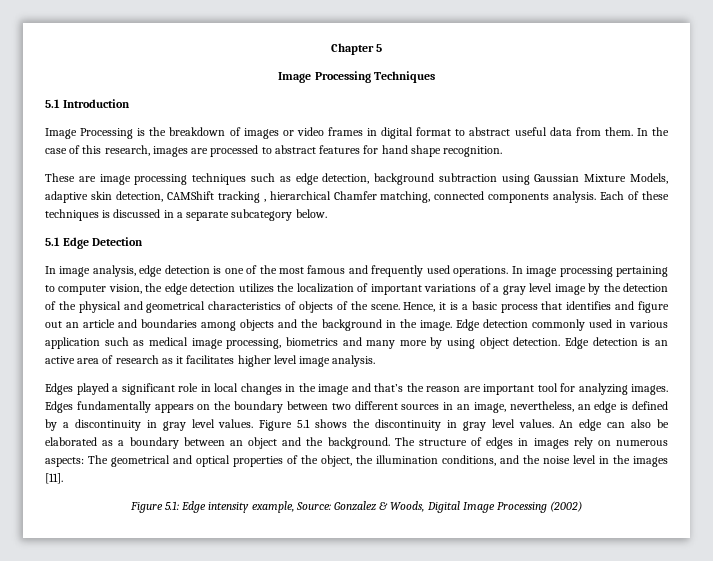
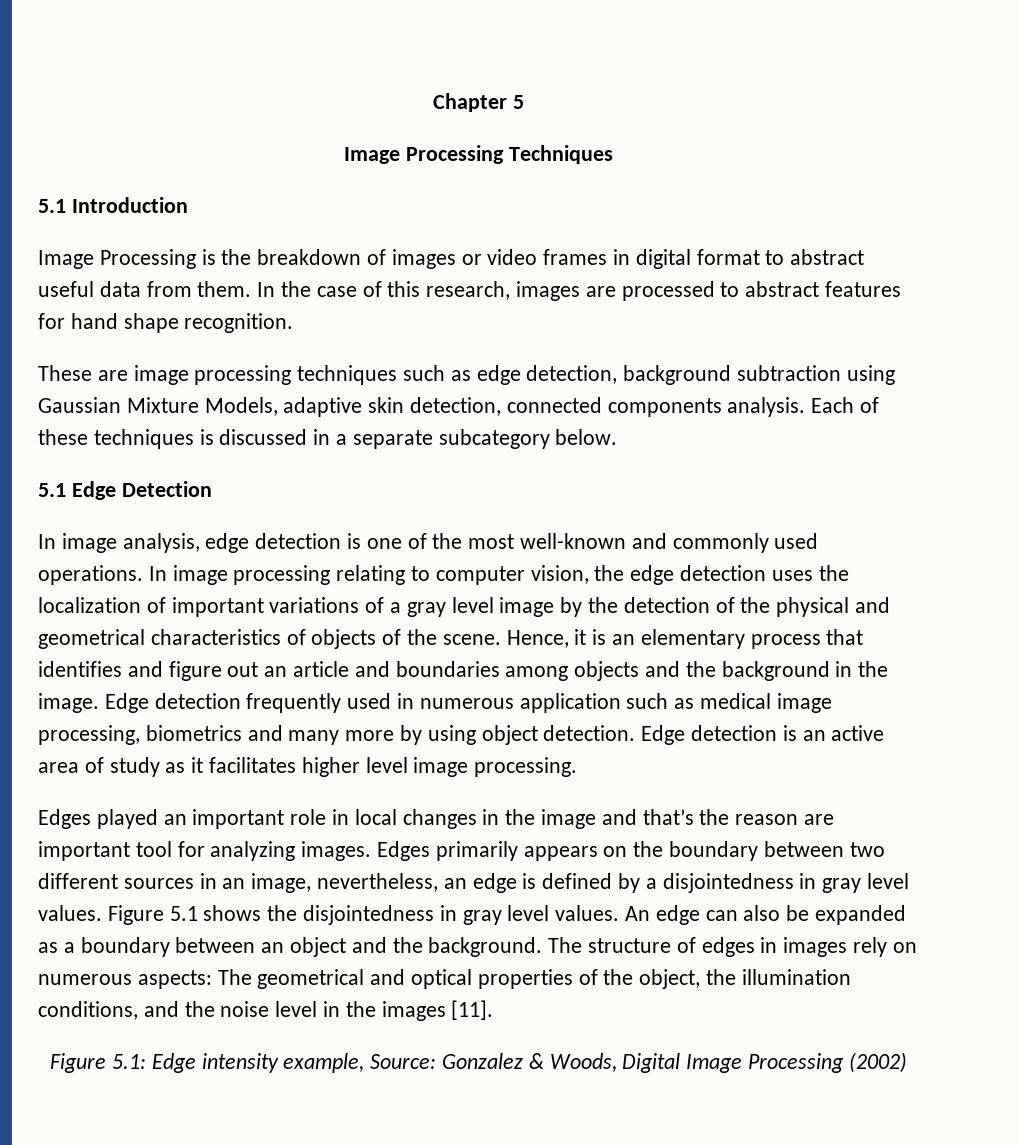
[166,191,431,203] CAMShift tracking , hierarchical Chamfer matching, -> (502, 406) none
[307,265,424,277] famous and frequently -> [520,533,769,553] well-known and commonly
[616,266,668,277] pertaining -> [336,565,406,585] relating
[238,283,274,293] utilizes -> [771,570,813,581] uses
[461,301,497,310] a basic -> [612,629,745,649] an elementary
[531,319,585,331] commonly -> [246,693,342,713] frequently
[628,320,668,328] various -> [419,698,514,709] numerous
[115,355,159,364] research -> [109,757,160,777] study
[332,355,376,367] analysis. -> [474,757,578,777] processing.
[112,383,175,395] a significant -> [163,809,285,829] an important
[76,401,151,413] fundamentally -> [435,841,518,861] primarily
[74,419,141,431] discontinuity -> [662,873,794,893] disjointedness
[374,419,441,431] discontinuity -> [303,905,435,925] disjointedness
[45,437,97,446] elaborated -> [815,905,907,925] expanded

